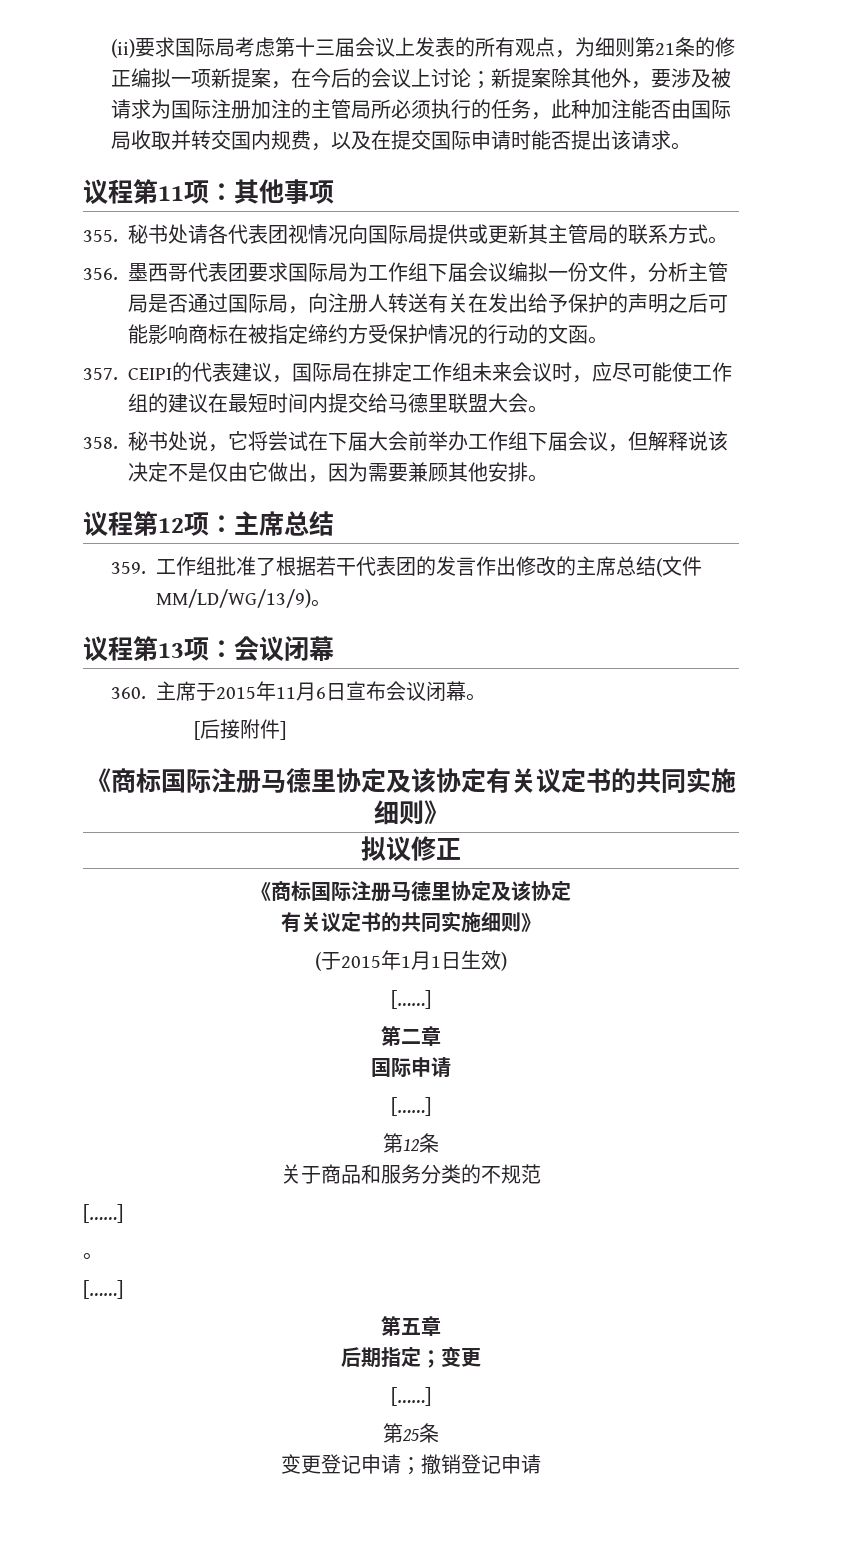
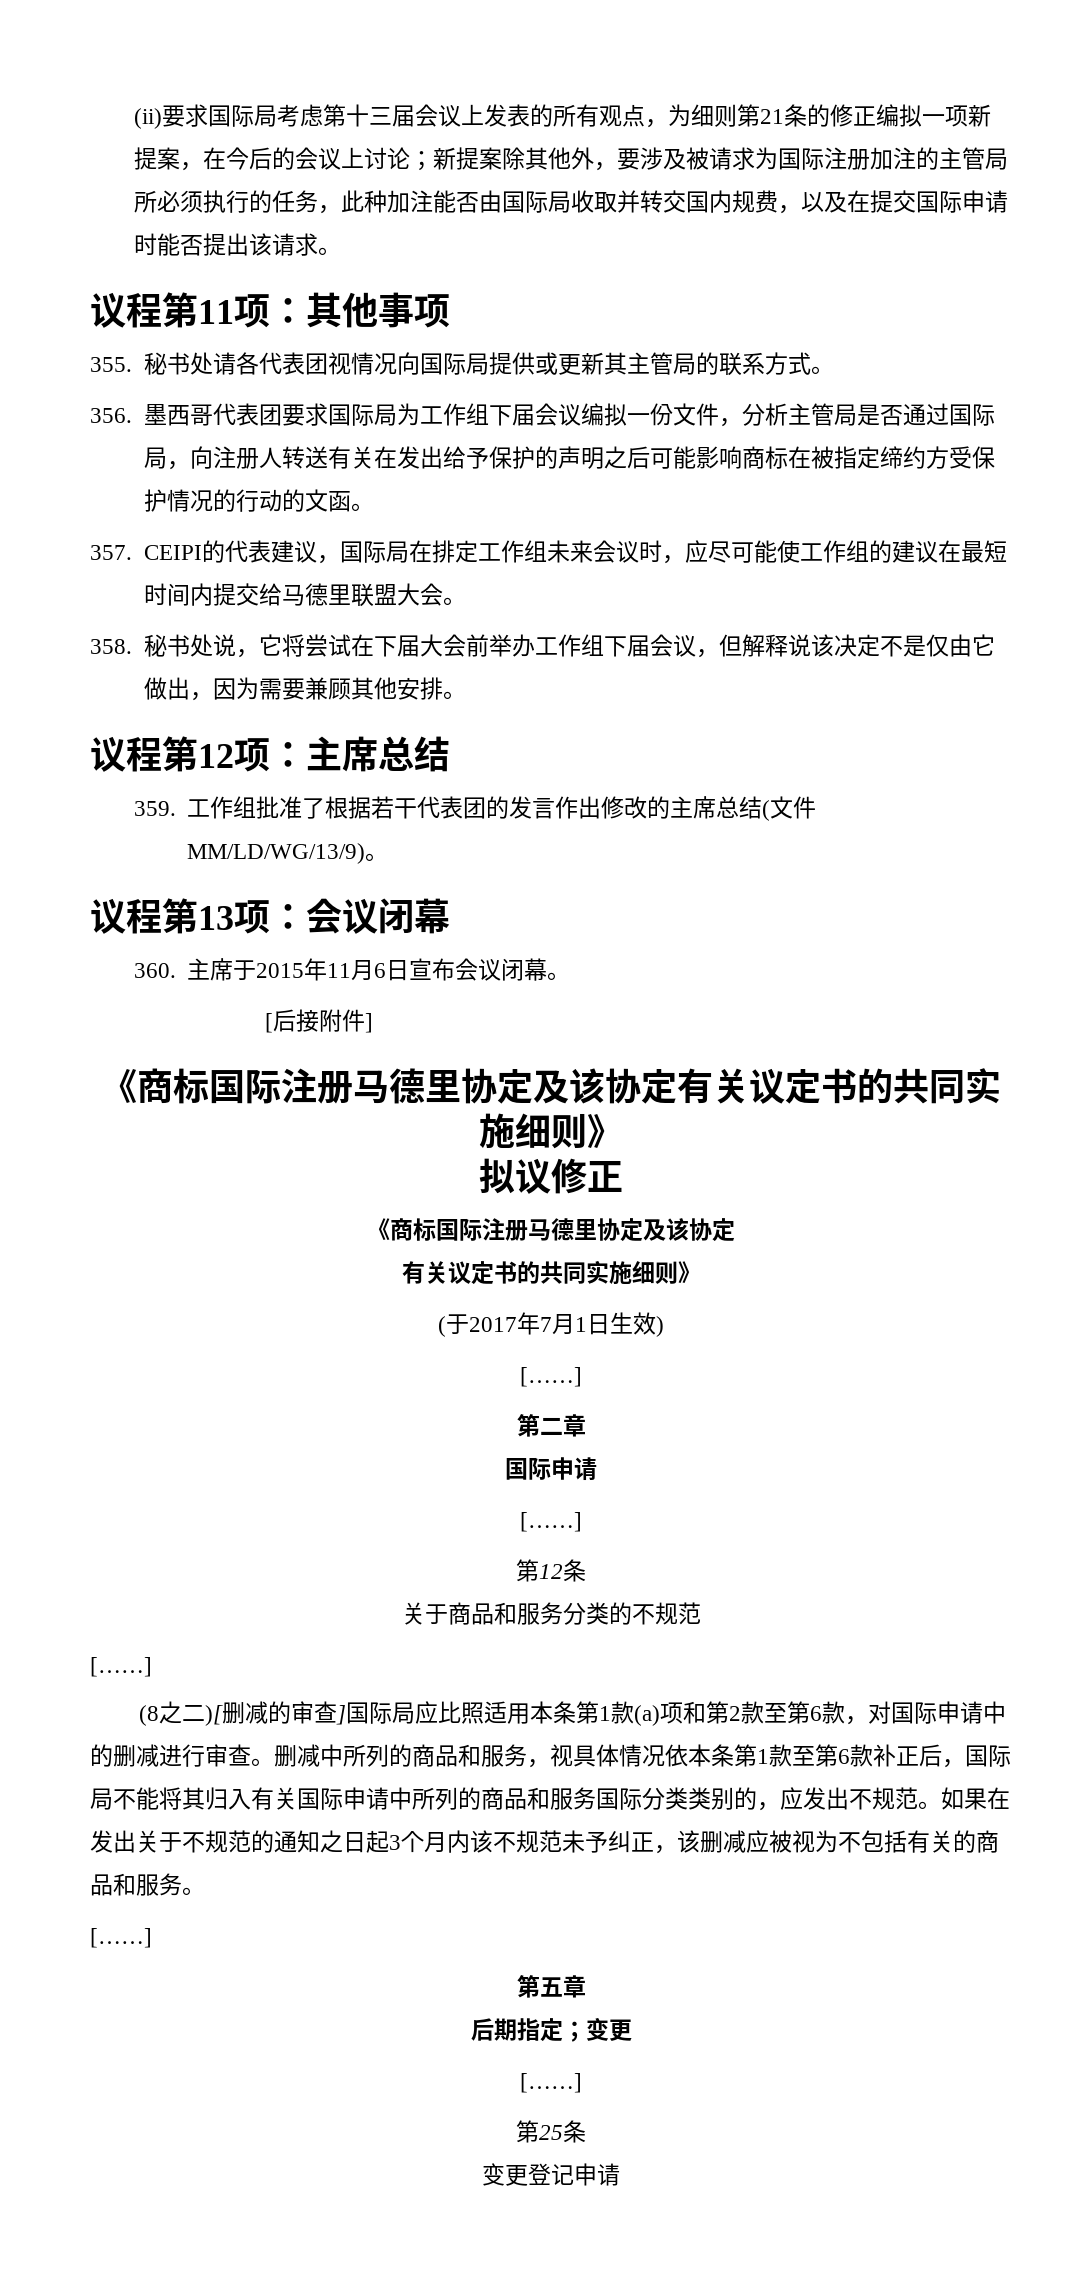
[341,950,411,970] 2015年1 -> [469,1312,552,1335] 2017年7
(123, 1213) none -> [139,1701,1007,1726] [90,1744,1011,1768] [90,1787,1010,1811] [90,1830,999,1854] [90,1873,182,1896] (8之二)[删减的审查]国际局应比照适用本条第1款(a)项和第2款至第6款，对国际申请中的删减进行审查。删减中所列的商品和服务，视具体情况依本条第1款至第6款补正后，国际局不能将其归入有关国际申请中所列的商品和服务国际分类类别的，应发出不规范。如果在发出关于不规范的通知之日起3个月内该不规范未予纠正，该删减应被视为不包括有关的商品和服务
[401,1454,541,1475] ；撤销登记申请 -> (620, 2174) none

